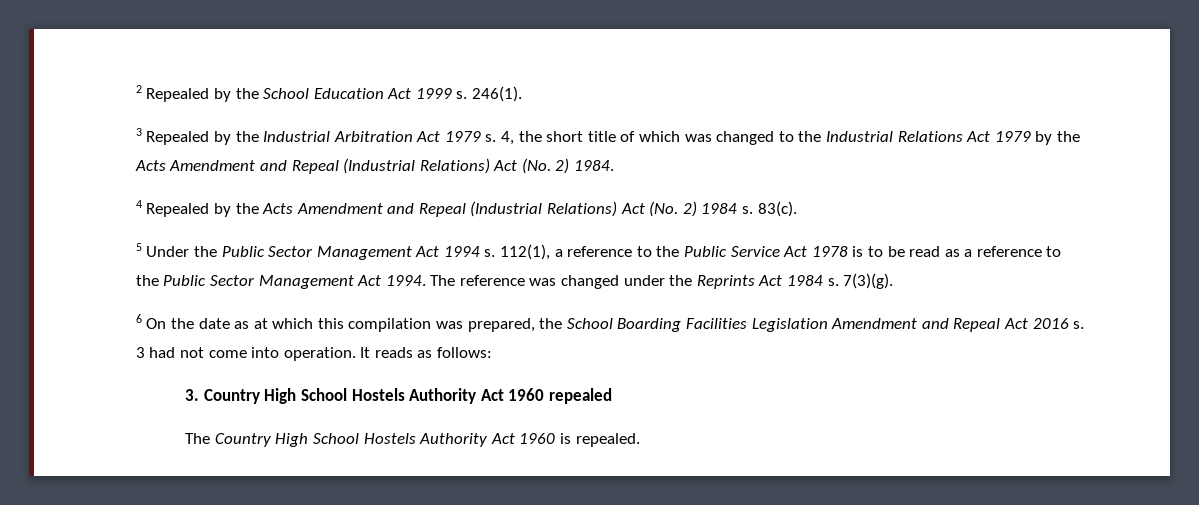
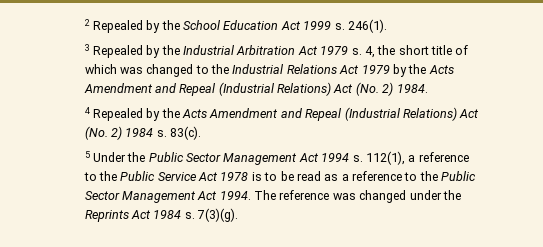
[135,314,1085,332] [135,347,493,361] [185,388,612,404] [185,433,640,447] // 6 On the date as at which this compilation was prepared, the School Boarding Facilities Legislation Amendment and Repeal Act 2016 s. 3 had not come into operation. It reads as follows: // 3. Country High School Hostels Authority Act 1960 repealed // The Country High School Hostels Authority Act 1960 is repealed. -> (239, 215) none

